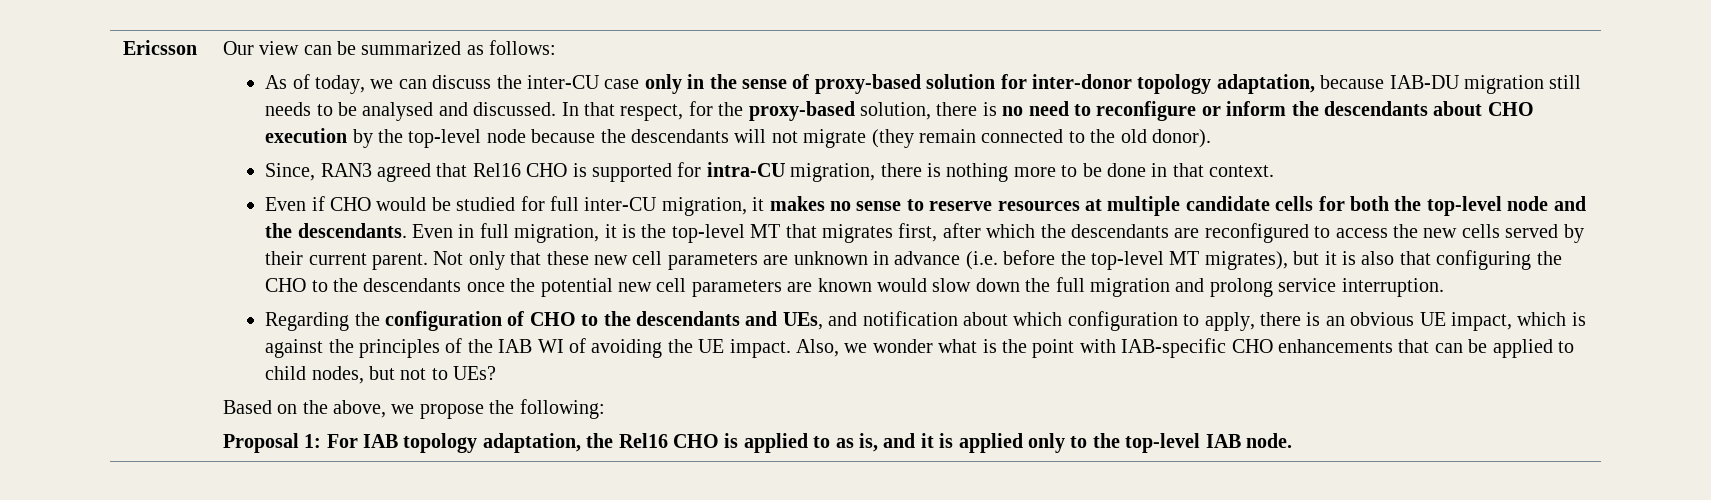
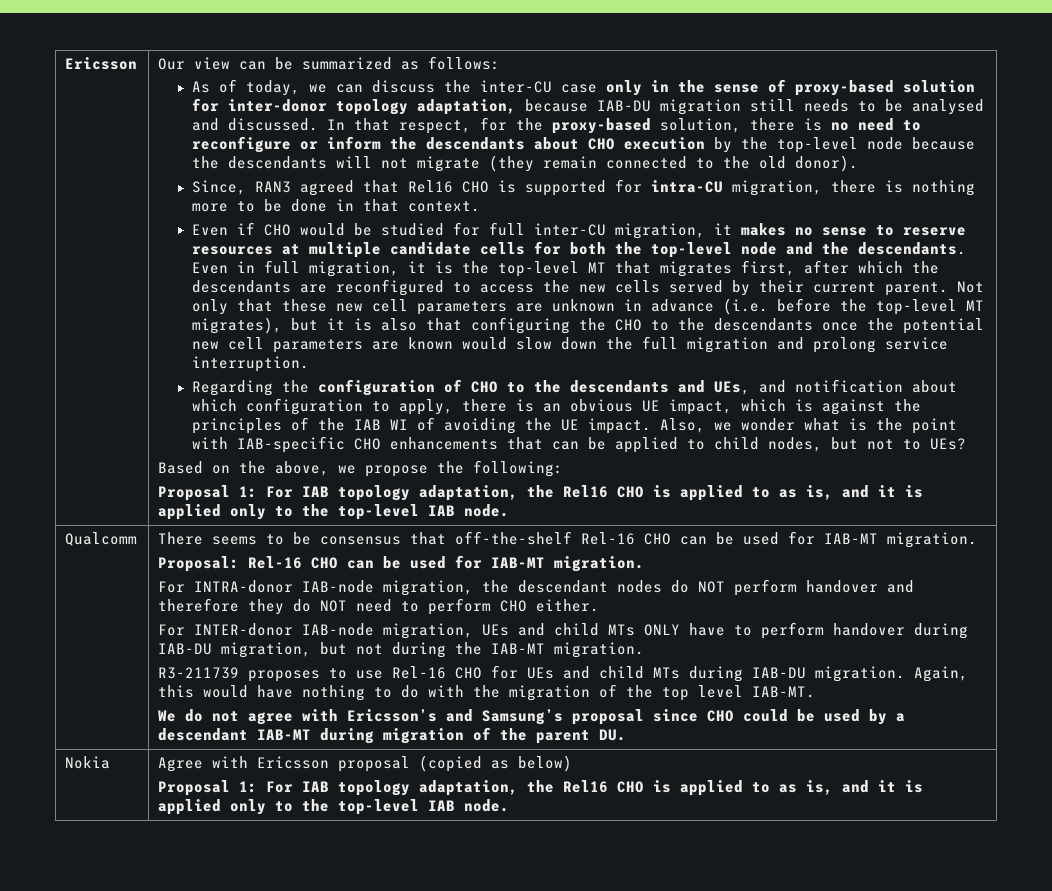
(1293, 440) none -> [65,532,138,546] [158,531,978,548] [158,555,645,572] [158,579,915,596] [158,598,600,615] [158,622,969,639] [158,642,645,658] [158,665,969,682] [158,684,816,701] [158,709,906,725] [158,727,627,744] [65,756,111,769] [158,755,573,772] [158,780,924,796] [158,799,510,815] // Qualcomm | There seems to be consensus that off-the-shelf Rel-16 CHO can be used for IAB-MT migration. // Proposal: Rel-16 CHO can be used for IAB-MT migration. // For INTRA-donor IAB-node migration, the descendant nodes do NOT perform handover and therefore they do NOT need to perform CHO either. // For INTER-donor IAB-node migration, UEs and child MTs ONLY have to perform handover during IAB-DU migration, but not during the IAB-MT migration. // R3-211739 proposes to use Rel-16 CHO for UEs and child MTs during IAB-DU migration. Again, this would have nothing to do with the migration of the top level IAB-MT. // We do not agree with Ericsson’s and Samsung’s proposal since CHO could be used by a descendant IAB-MT during migration of the parent DU. // Nokia | Agree with Ericsson proposal (copied as below) // Proposal 1: For IAB topology adaptation, the Rel16 CHO is applied to as is, and it is applied only to the top-level IAB node.

